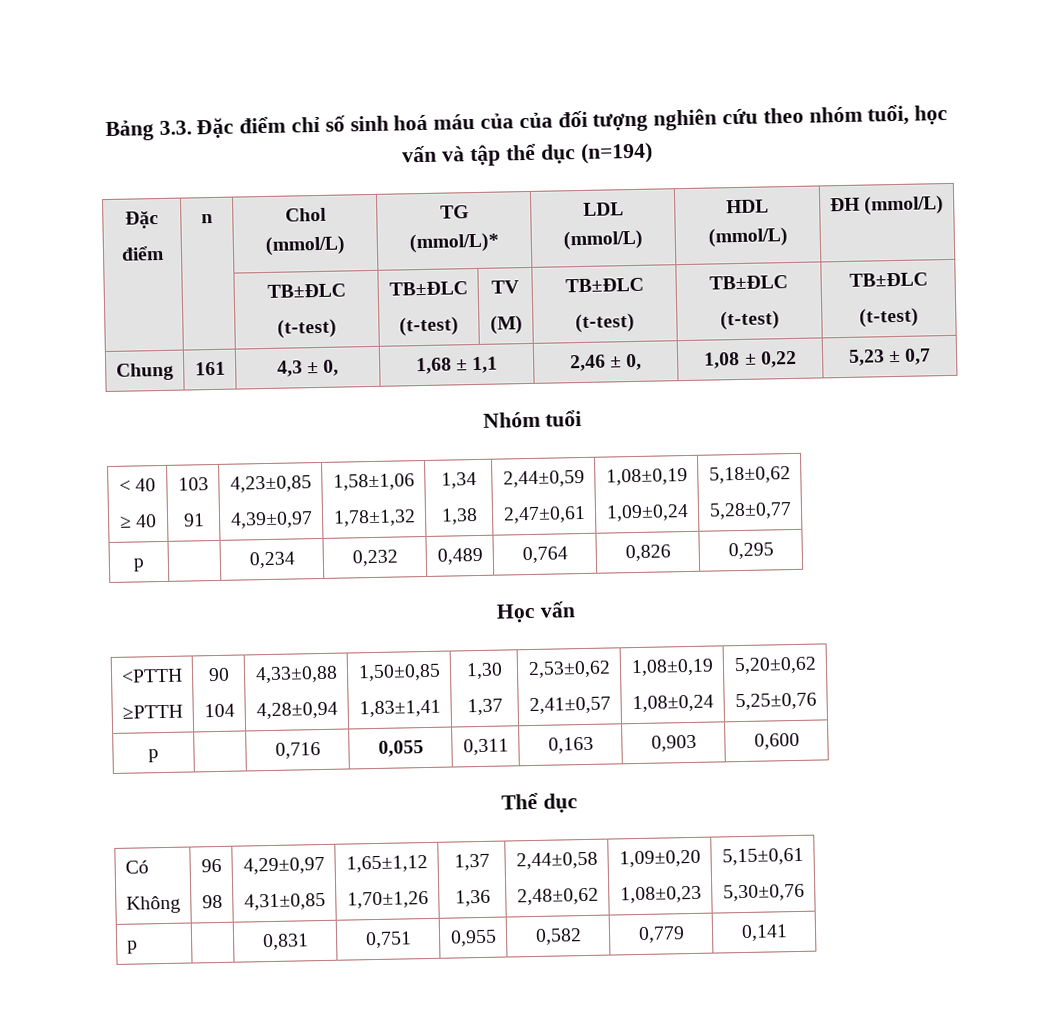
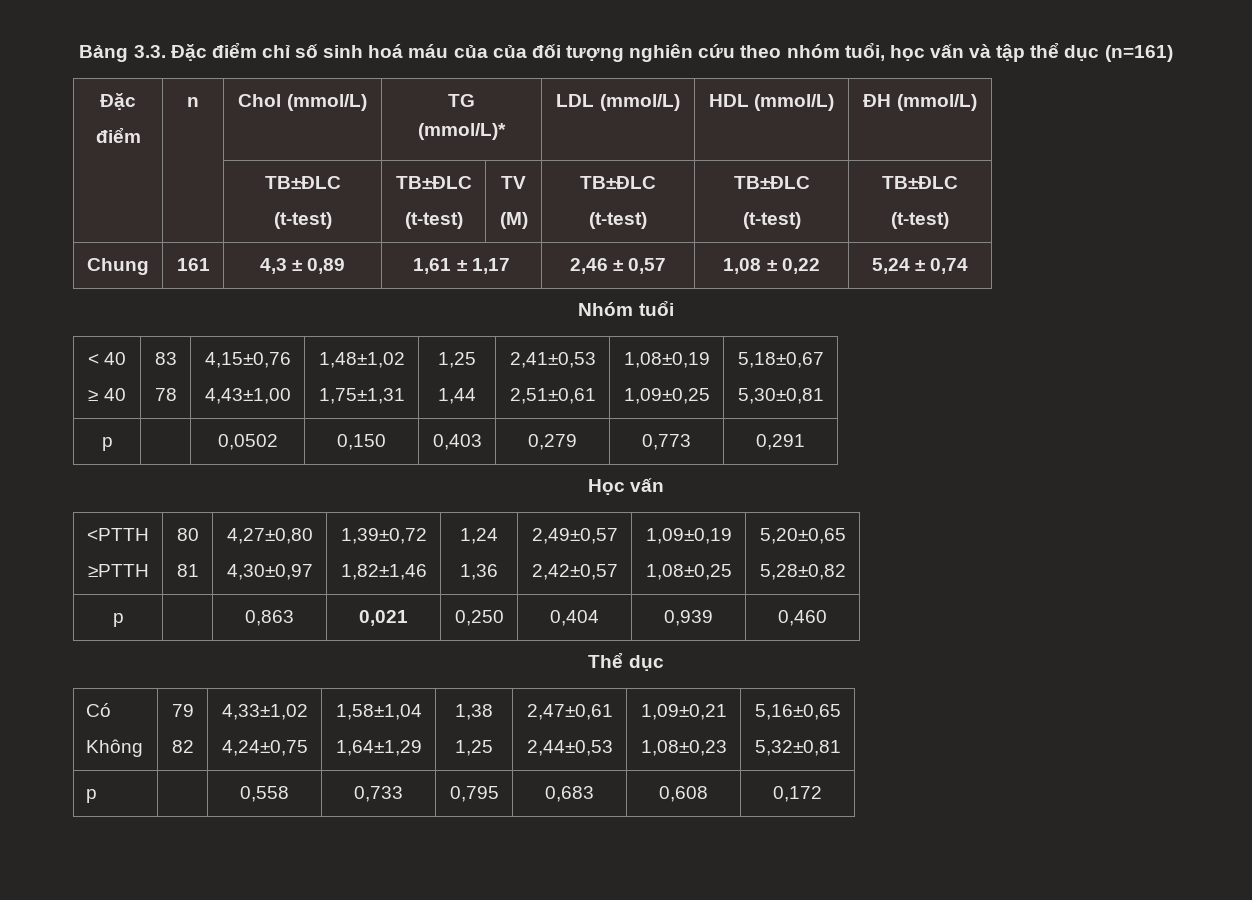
[580,142,653,164] (n=194) -> [1104,45,1173,62] (n=161)
[323,359,340,376] [415,356,499,375] 0, | 1,68 ± 1,1 -> [307,258,346,274] [413,258,510,274] 0,89 | 1,61 ± 1,17
[626,353,643,371] 0, -> [628,258,667,274] 0,57
[847,348,932,366] 5,23 ± 0,7 -> [871,258,969,274] 5,24 ± 0,74
[177,477,209,491] [182,513,205,527] [229,475,312,493] [229,511,313,529] [332,473,415,491] [332,509,416,527] [440,472,477,489] [440,508,478,525] [502,469,585,488] [502,505,586,524] [605,468,688,486] [605,503,689,522] [708,466,791,484] [708,502,792,520] [133,558,145,572] [248,551,296,569] [351,549,398,567] [436,547,483,565] [521,546,568,564] [624,544,671,562] [727,542,774,560] [496,601,576,623] [121,668,183,683] [122,704,183,719] [207,667,230,682] [203,703,235,718] [254,665,338,684] [255,701,338,720] [357,663,441,682] [358,699,441,718] [465,662,503,680] [466,698,503,716] [527,660,611,679] [528,696,611,715] [630,658,714,677] [631,694,714,713] [733,656,817,675] [734,692,817,711] [148,749,159,763] [274,742,321,759] [377,740,424,757] [462,738,509,756] [547,736,594,754] [650,734,697,752] [753,732,800,750] [501,792,578,813] [124,860,149,874] [125,895,181,914] [200,858,222,873] [201,894,223,909] [242,856,325,875] [243,892,326,911] [345,855,428,873] [346,891,429,909] [453,853,490,871] [454,889,491,907] [515,851,598,870] [516,887,599,906] [618,849,701,868] 103 // 91 | 4,23±0,85 // 4,39±0,97 | 1,58±1,06 // 1,78±1,32 | 1,34 // 1,38 | 2,44±0,59 // 2,47±0,61 | 1,08±0,19 // 1,09±0,24 | 5,18±0,62 // 5,28±0,77 // p | | 0,234 | 0,232 | 0,489 | 0,764 | 0,826 | 0,295 // Học vấn // <PTTH // ≥PTTH | 90 // 104 | 4,33±0,88 // 4,28±0,94 | 1,50±0,85 // 1,83±1,41 | 1,30 // 1,37 | 2,53±0,62 // 2,41±0,57 | 1,08±0,19 // 1,08±0,24 | 5,20±0,62 // 5,25±0,76 // p | | 0,716 | 0,055 | 0,311 | 0,163 | 0,903 | 0,600 // Thể dục // Có // Không | 96 // 98 | 4,29±0,97 // 4,31±0,85 | 1,65±1,12 // 1,70±1,26 | 1,37 // 1,36 | 2,44±0,58 // 2,48±0,62 | 1,09±0,20 -> [154,352,177,365] [154,388,177,401] [204,352,291,368] [204,388,291,404] [318,352,405,368] [318,388,405,404] [438,352,476,368] [438,388,476,404] [509,352,596,368] [509,388,596,404] [623,352,710,368] [623,388,710,404] [737,352,824,368] [737,388,824,404] [101,437,113,451] [217,434,278,450] [337,434,386,450] [432,434,482,450] [528,434,577,450] [642,434,691,450] [756,434,805,450] [587,478,665,495] [87,528,149,541] [87,564,149,577] [176,528,199,541] [176,564,199,577] [226,528,313,544] [226,564,313,580] [340,528,427,544] [340,564,427,580] [460,528,498,544] [460,564,498,580] [531,528,618,544] [531,564,618,580] [645,528,732,544] [645,564,732,580] [759,528,846,544] [759,564,846,580] [112,613,124,627] [245,610,294,626] [359,610,408,626] [454,610,504,626] [550,610,599,626] [664,610,713,626] [778,610,827,626] [588,653,664,671] [86,703,112,717] [86,739,144,757] [171,704,194,717] [171,740,194,753] [221,704,308,720] [221,740,308,756] [335,704,422,720] [335,740,422,756] [455,704,493,720] [455,740,493,756] [526,704,613,720] [526,740,613,756] [640,704,727,720] 83 // 78 | 4,15±0,76 // 4,43±1,00 | 1,48±1,02 // 1,75±1,31 | 1,25 // 1,44 | 2,41±0,53 // 2,51±0,61 | 1,08±0,19 // 1,09±0,25 | 5,18±0,67 // 5,30±0,81 // p | | 0,0502 | 0,150 | 0,403 | 0,279 | 0,773 | 0,291 // Học vấn // <PTTH // ≥PTTH | 80 // 81 | 4,27±0,80 // 4,30±0,97 | 1,39±0,72 // 1,82±1,46 | 1,24 // 1,36 | 2,49±0,57 // 2,42±0,57 | 1,09±0,19 // 1,08±0,25 | 5,20±0,65 // 5,28±0,82 // p | | 0,863 | 0,021 | 0,250 | 0,404 | 0,939 | 0,460 // Thể dục // Có // Không | 79 // 82 | 4,33±1,02 // 4,24±0,75 | 1,58±1,04 // 1,64±1,29 | 1,38 // 1,25 | 2,47±0,61 // 2,44±0,53 | 1,09±0,21
[721,847,804,866] [722,883,805,902] [126,940,138,954] [261,933,309,951] [364,931,412,949] [449,929,497,947] [534,928,582,945] [637,926,685,944] [740,924,788,942] 5,15±0,61 // 5,30±0,76 // p | | 0,831 | 0,751 | 0,955 | 0,582 | 0,779 | 0,141 -> [754,704,841,720] [754,740,841,756] [86,789,98,803] [240,786,289,802] [354,786,403,802] [449,786,499,802] [545,786,594,802] [659,786,708,802] [773,786,822,802] 5,16±0,65 // 5,32±0,81 // p | | 0,558 | 0,733 | 0,795 | 0,683 | 0,608 | 0,172

